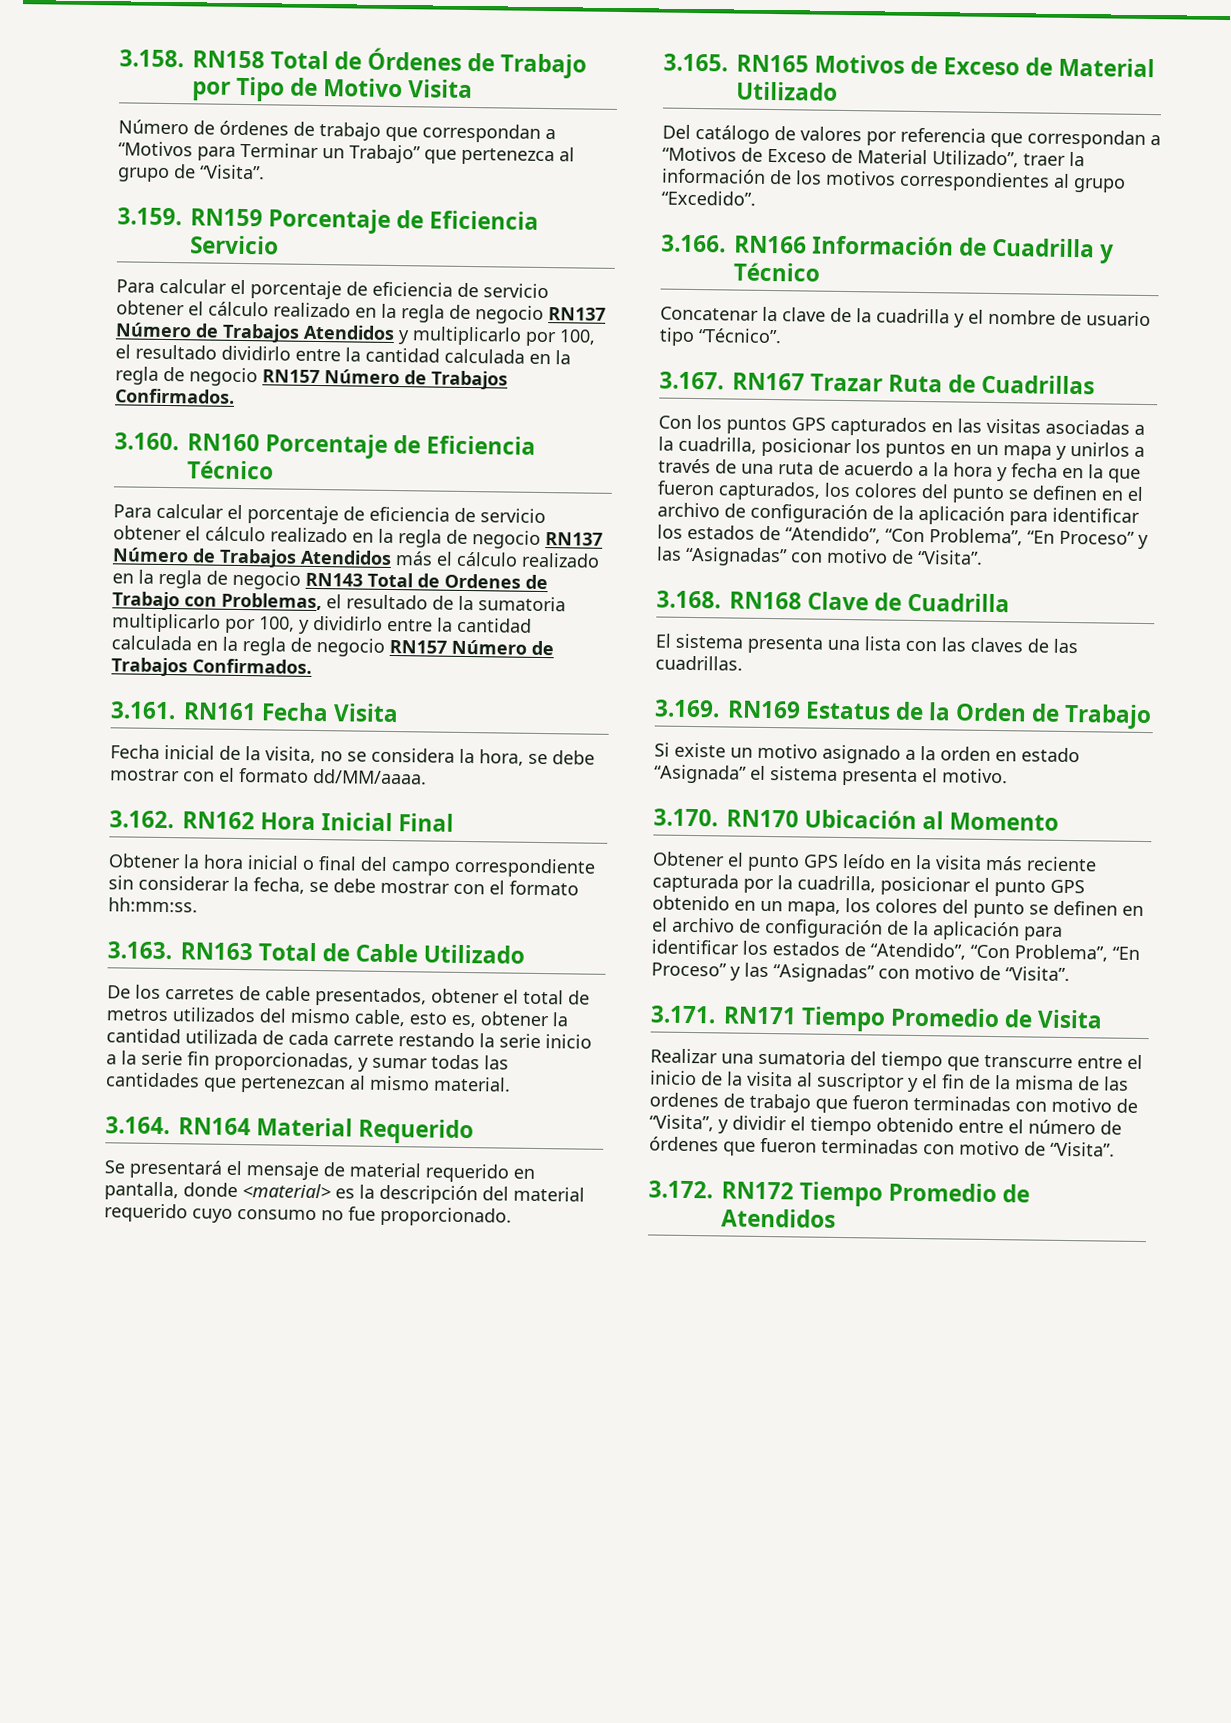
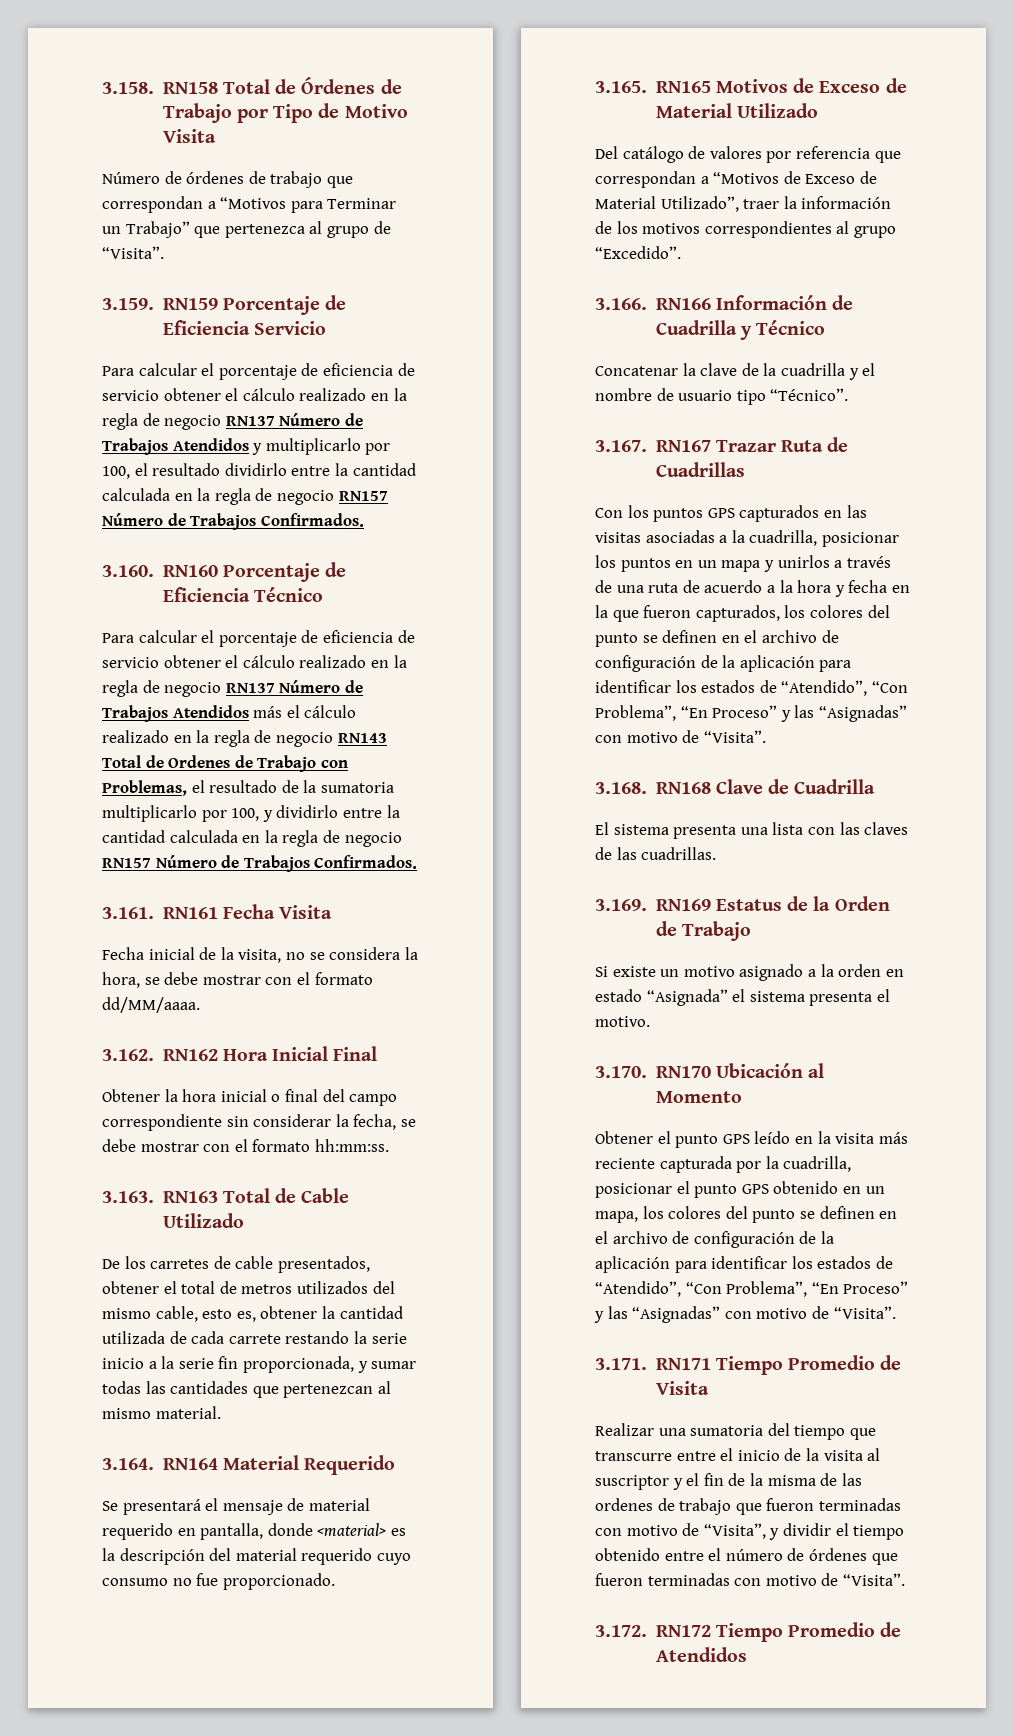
[214,1051,354,1072] proporcionadas, -> [242,1356,354,1373] proporcionada,

